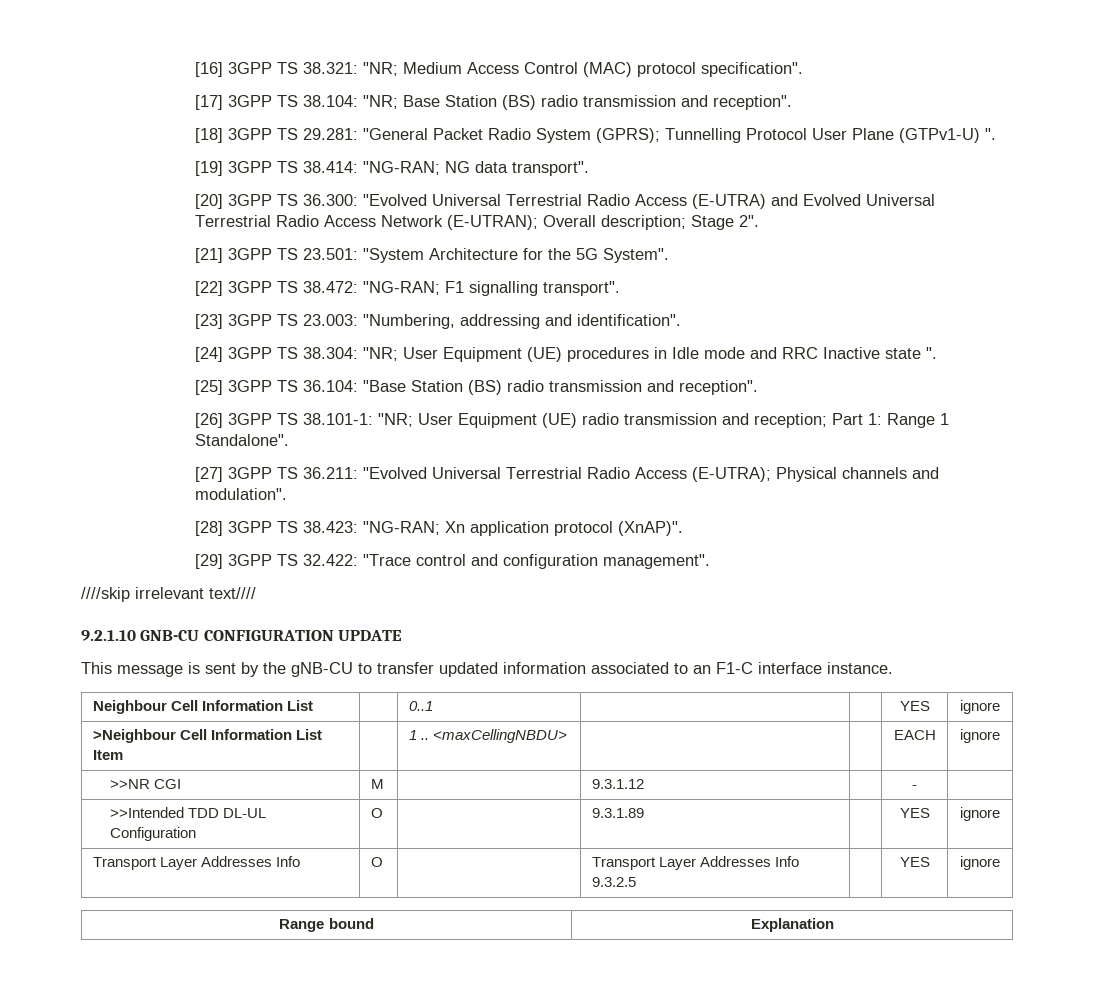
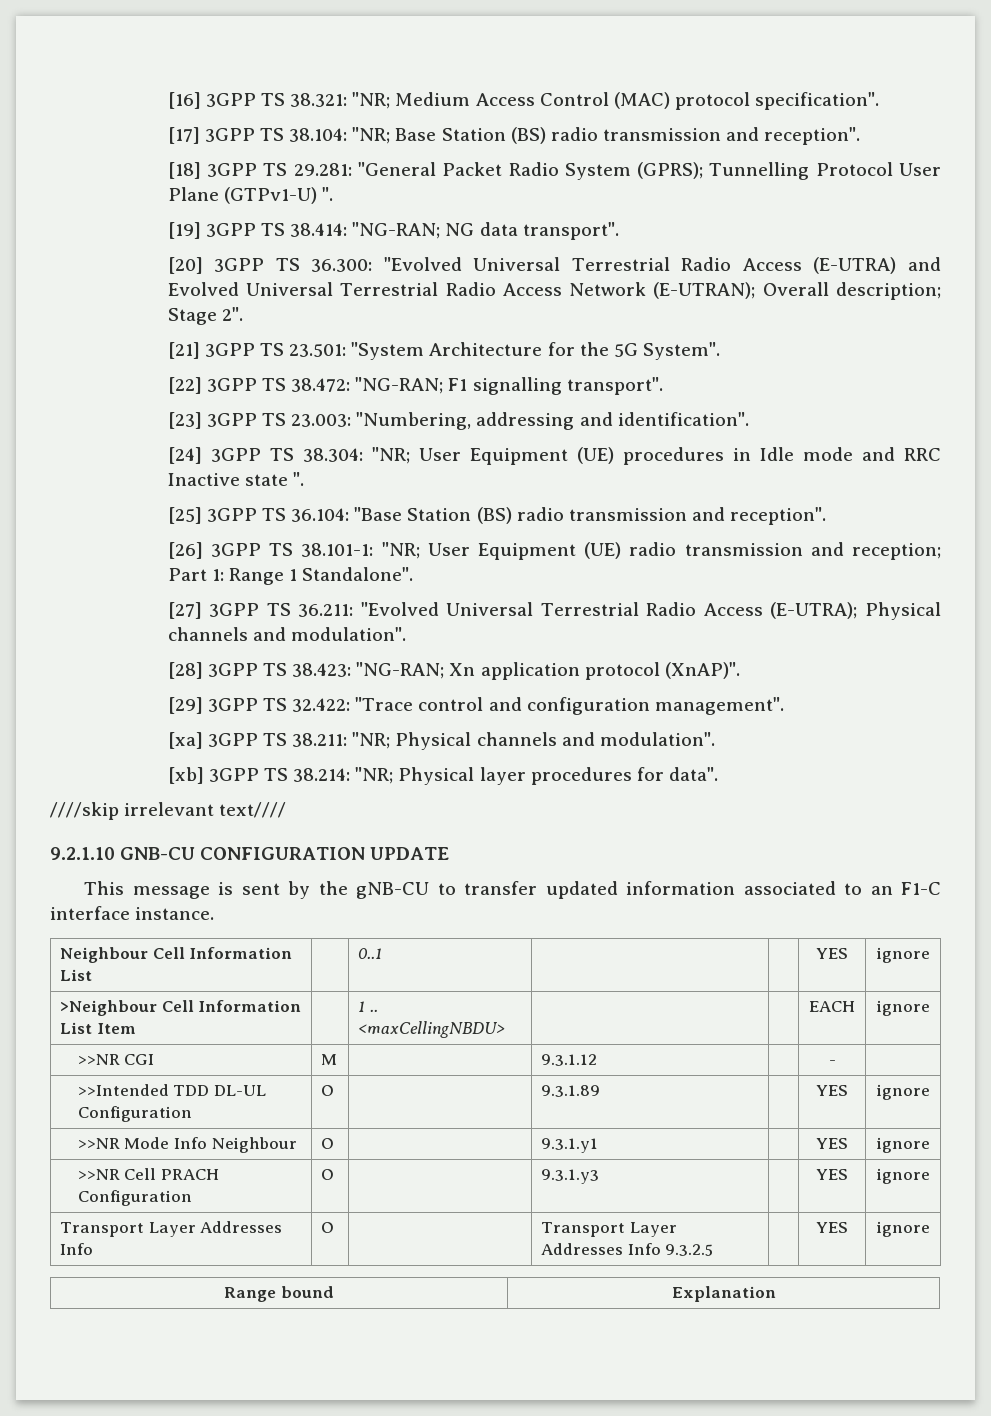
(711, 561) none -> [167,732,715,750] [167,767,718,785] // [xa] 3GPP TS 38.211: "NR; Physical channels and modulation". // [xb] 3GPP TS 38.214: "NR; Physical layer procedures for data".
(1000, 814) none -> [77,1137,297,1153] [321,1138,335,1149] [541,1138,599,1153] [816,1138,848,1149] [875,1137,930,1153] [77,1168,219,1180] [77,1190,192,1206] [321,1169,335,1180] [541,1169,600,1184] [816,1169,848,1180] [875,1168,930,1184] // >>NR Mode Info Neighbour | O | | 9.3.1.y1 | | YES | ignore // >>NR Cell PRACH Configuration | O | | 9.3.1.y3 | | YES | ignore

